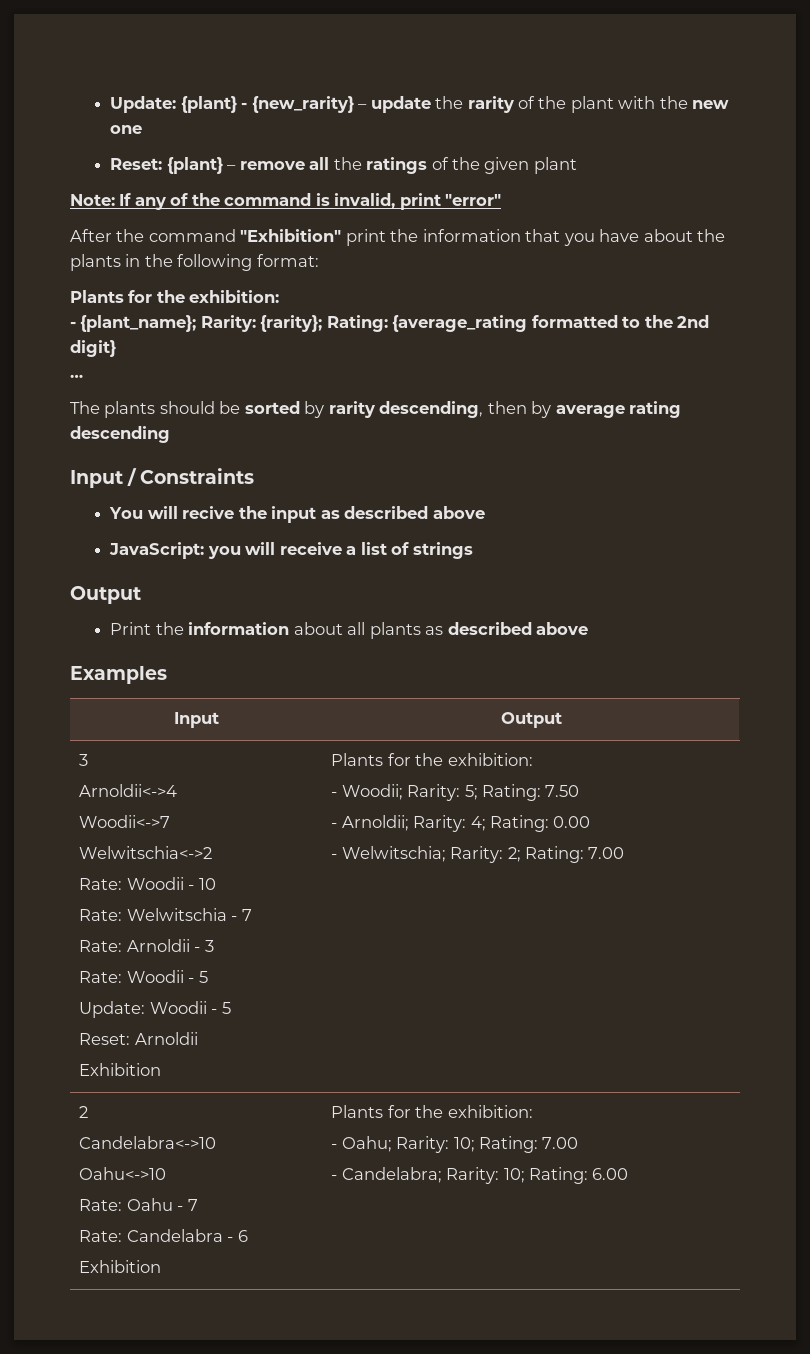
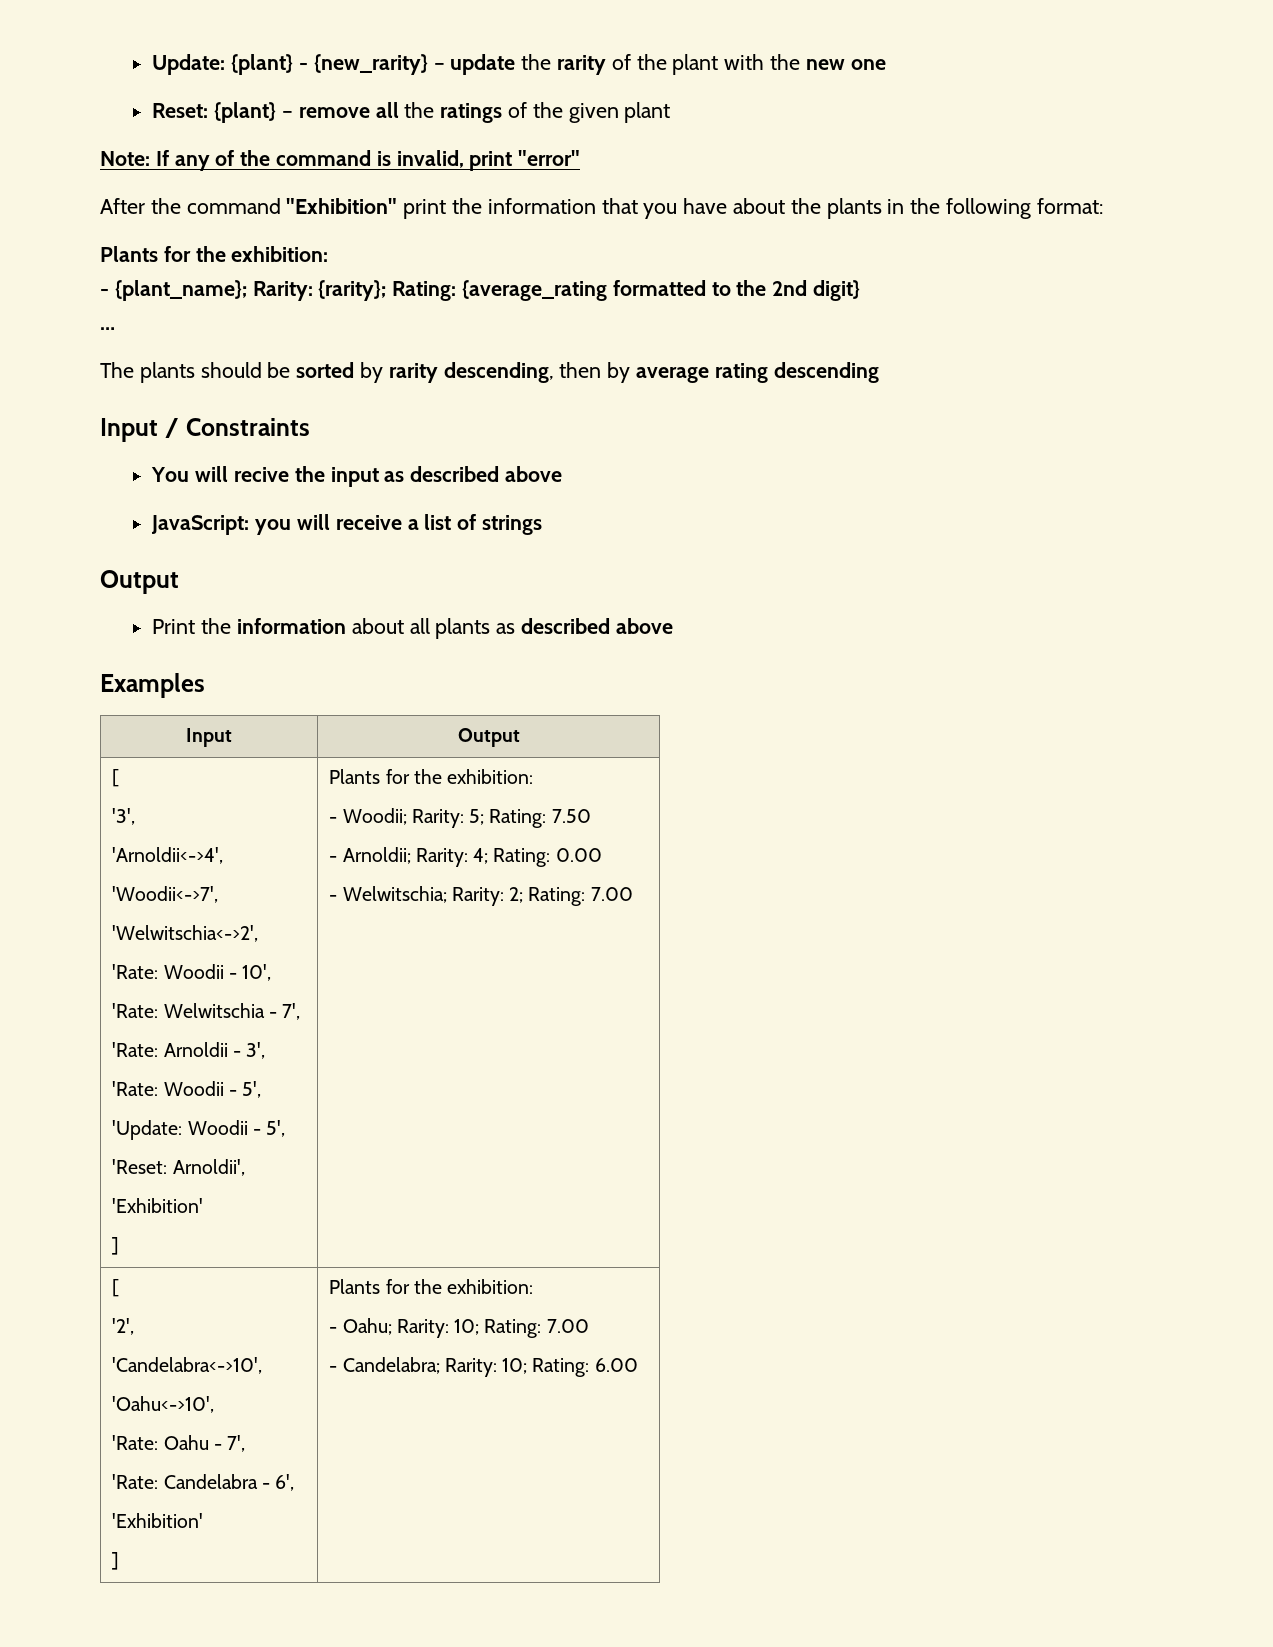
[79,754,89,766] [79,784,178,797] [79,815,171,828] [79,846,213,859] [79,877,216,890] [79,908,252,921] [79,939,214,952] [79,970,208,983] [79,1001,231,1018] [79,1032,198,1045] [79,1063,162,1076] 3 // Arnoldii<->4 // Woodii<->7 // Welwitschia<->2 // Rate: Woodii - 10 // Rate: Welwitschia - 7 // Rate: Arnoldii - 3 // Rate: Woodii - 5 // Update: Woodii - 5 // Reset: Arnoldii // Exhibition -> [112,769,120,787] [112,808,136,825] [112,847,224,864] [112,886,219,903] [112,925,259,942] [112,964,272,981] [112,1003,301,1020] [112,1042,266,1059] [112,1081,262,1098] [112,1120,286,1140] [112,1159,245,1176] [112,1198,204,1213] [112,1237,120,1255] [ // '3', // 'Arnoldii<->4', // 'Woodii<->7', // 'Welwitschia<->2', // 'Rate: Woodii - 10', // 'Rate: Welwitschia - 7', // 'Rate: Arnoldii - 3', // 'Rate: Woodii - 5', // 'Update: Woodii - 5', // 'Reset: Arnoldii', // 'Exhibition' // ]
[79,1106,89,1118] [79,1136,217,1149] [79,1167,167,1180] [79,1198,198,1211] [79,1229,248,1242] [79,1260,162,1273] 2 // Candelabra<->10 // Oahu<->10 // Rate: Oahu - 7 // Rate: Candelabra - 6 // Exhibition -> [112,1279,120,1297] [112,1318,135,1335] [112,1357,263,1374] [112,1396,215,1413] [112,1435,246,1452] [112,1474,295,1491] [112,1513,204,1528] [112,1552,120,1570] [ // '2', // 'Candelabra<->10', // 'Oahu<->10', // 'Rate: Oahu - 7', // 'Rate: Candelabra - 6', // 'Exhibition' // ]

